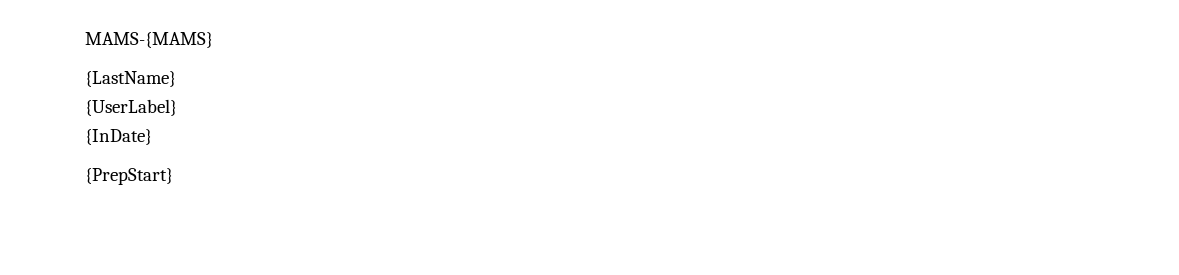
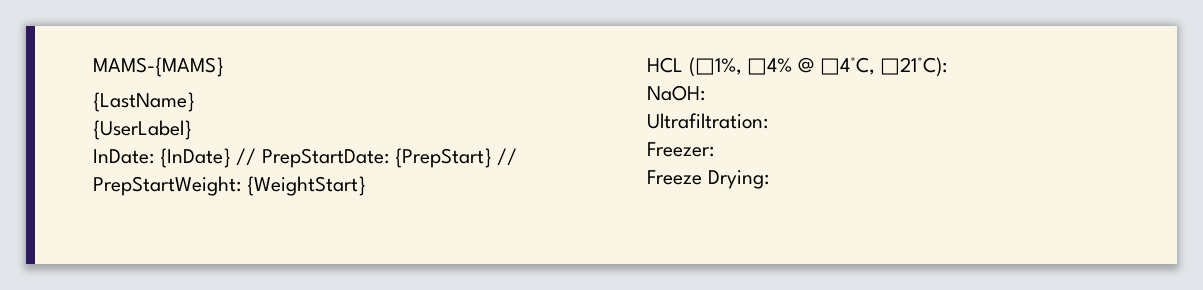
(177, 107) none -> [93,149,154,164] InDate:
[85,168,173,185] // {PrepStart} -> [236,148,518,168] [93,176,366,196] [647,57,948,77] [647,85,705,101] [647,113,768,129] [647,142,714,157] [647,170,769,189] // PrepStartDate: {PrepStart} // PrepStartWeight: {WeightStart} // HCL (□1%, □4% @ □4°C, □21°C): // NaOH: // Ultrafiltration: // Freezer: // Freeze Drying:

